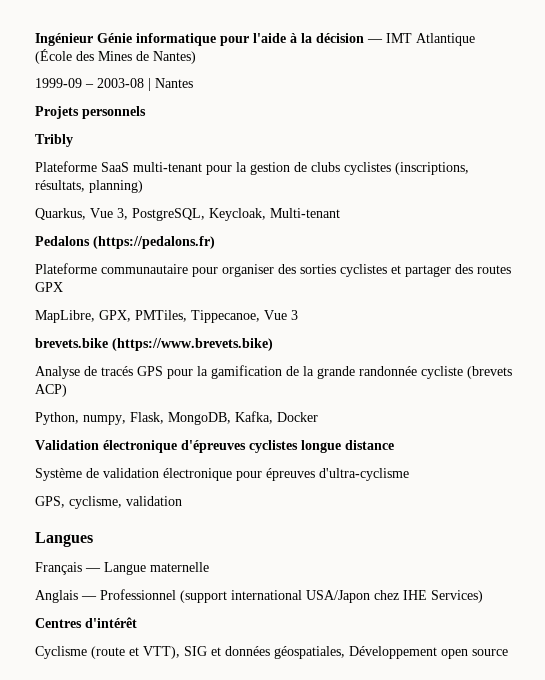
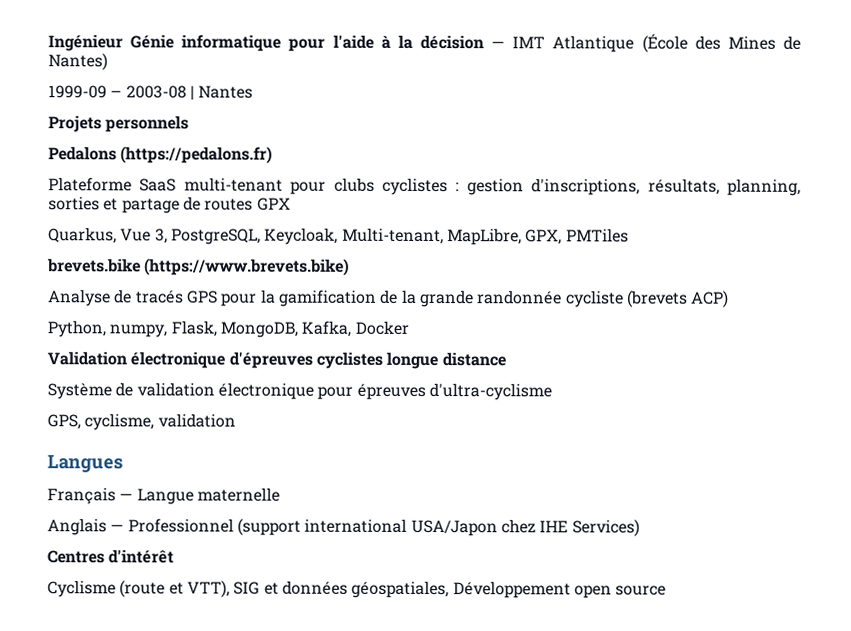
[35,134,73,147] Tribly -> [48,146,274,164] Pedalons (https://pedalons.fr)
[236,162,469,175] [35,180,143,193] la gestion de clubs cyclistes (inscriptions, résultats, planning) -> [333,177,802,196] [48,196,291,214] clubs cyclistes : gestion d'inscriptions, résultats, planning, sorties et partage de routes GPX
[270,208,340,218] [35,236,215,249] [35,263,511,277] [35,282,63,292] [35,310,298,323] Multi-tenant // Pedalons (https://pedalons.fr) // Plateforme communautaire pour organiser des sorties cyclistes et partager des routes GPX // MapLibre, GPX, PMTiles, Tippecanoe, Vue 3 -> [341,227,629,246] Multi-tenant, MapLibre, GPX, PMTiles

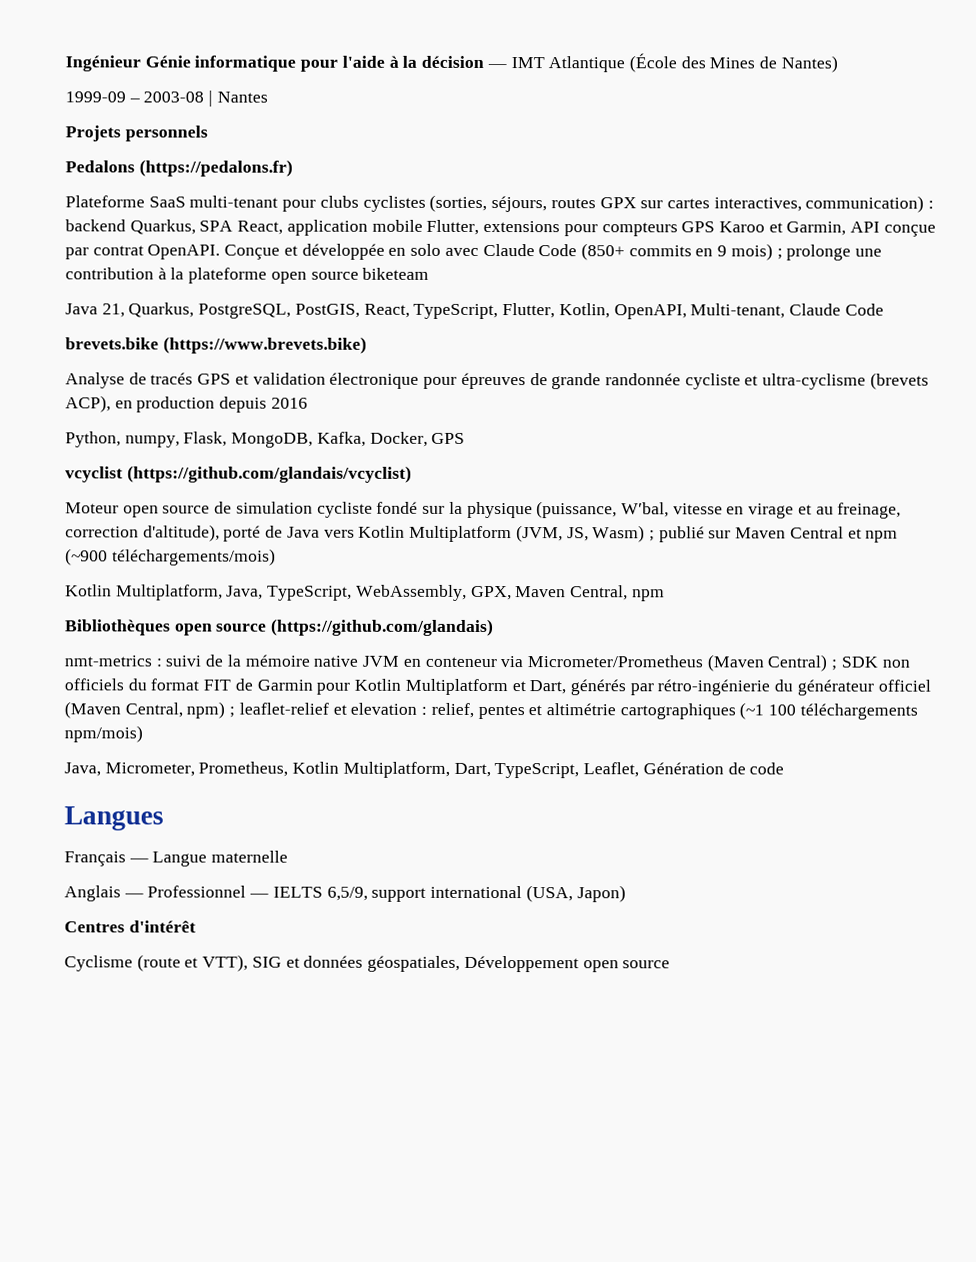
[455,178,802,196] [48,196,291,214] [48,227,629,246] : gestion d'inscriptions, résultats, planning, sorties et partage de routes GPX // Quarkus, Vue 3, PostgreSQL, Keycloak, Multi-tenant, MapLibre, GPX, PMTiles -> [429,194,935,213] [65,219,936,237] [65,243,883,261] [65,267,430,284] [65,302,884,320] (sorties, séjours, routes GPX sur cartes interactives, communication) : backend Quarkus, SPA React, application mobile Flutter, extensions pour compteurs GPS Karoo et Garmin, API conçue par contrat OpenAPI. Conçue et développée en solo avec Claude Code (850+ commits en 9 mois) ; prolonge une contribution à la plateforme open source biketeam // Java 21, Quarkus, PostgreSQL, PostGIS, React, TypeScript, Flutter, Kotlin, OpenAPI, Multi-tenant, Claude Code
[221,289,730,308] pour la gamification de la grande randonnée cycliste (brevets ACP) -> [234,372,929,390] [65,395,308,413] et validation électronique pour épreuves de grande randonnée cycliste et ultra-cyclisme (brevets ACP), en production depuis 2016
[354,320,409,335] [47,351,506,370] [47,382,552,401] [47,413,236,431] Docker // Validation électronique d'épreuves cyclistes longue distance // Système de validation électronique pour épreuves d'ultra-cyclisme // GPS, cyclisme, validation -> [369,431,466,447] [65,465,412,483] [65,501,902,519] [65,524,899,543] [65,548,276,566] [65,584,665,602] [64,618,495,637] [64,654,910,672] [64,678,931,696] [64,701,918,720] [64,725,143,743] [64,761,785,779] Docker, GPS // vcyclist (https://github.com/glandais/vcyclist) // Moteur open source de simulation cycliste fondé sur la physique (puissance, W′bal, vitesse en virage et au freinage, correction d'altitude), porté de Java vers Kotlin Multiplatform (JVM, JS, Wasm) ; publié sur Maven Central et npm (~900 téléchargements/mois) // Kotlin Multiplatform, Java, TypeScript, WebAssembly, GPX, Maven Central, npm // Bibliothèques open source (https://github.com/glandais) // nmt-metrics : suivi de la mémoire native JVM en conteneur via Micrometer/Prometheus (Maven Central) ; SDK non officiels du format FIT de Garmin pour Kotlin Multiplatform et Dart, générés par rétro-ingénierie du générateur officiel (Maven Central, npm) ; leaflet-relief et elevation : relief, pentes et altimétrie cartographiques (~1 100 téléchargements npm/mois) // Java, Micrometer, Prometheus, Kotlin Multiplatform, Dart, TypeScript, Leaflet, Génération de code
[236,518,640,537] (support international USA/Japon chez IHE Services) -> [249,885,626,903] — IELTS 6,5/9, support international (USA, Japon)

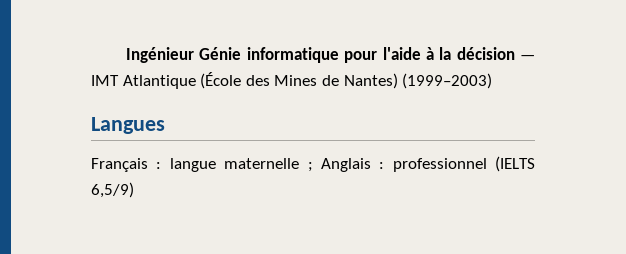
[65,90,268,107] [65,125,208,142] [65,159,293,177] [65,194,935,213] [65,219,936,237] [65,243,883,261] [65,267,430,284] [65,302,884,320] [65,336,367,354] [65,372,929,390] [65,395,308,413] [65,431,466,448] [65,465,412,483] [65,501,902,519] [65,524,899,543] [65,548,276,566] [65,584,665,602] [64,618,495,637] [64,654,910,672] [64,678,931,696] [64,701,918,720] [64,725,143,743] [64,761,785,779] // 1999-09 – 2003-08 | Nantes // Projets personnels // Pedalons (https://pedalons.fr) // Plateforme SaaS multi-tenant pour clubs cyclistes (sorties, séjours, routes GPX sur cartes interactives, communication) : backend Quarkus, SPA React, application mobile Flutter, extensions pour compteurs GPS Karoo et Garmin, API conçue par contrat OpenAPI. Conçue et développée en solo avec Claude Code (850+ commits en 9 mois) ; prolonge une contribution à la plateforme open source biketeam // Java 21, Quarkus, PostgreSQL, PostGIS, React, TypeScript, Flutter, Kotlin, OpenAPI, Multi-tenant, Claude Code // brevets.bike (https://www.brevets.bike) // Analyse de tracés GPS et validation électronique pour épreuves de grande randonnée cycliste et ultra-cyclisme (brevets ACP), en production depuis 2016 // Python, numpy, Flask, MongoDB, Kafka, Docker, GPS // vcyclist (https://github.com/glandais/vcyclist) // Moteur open source de simulation cycliste fondé sur la physique (puissance, W′bal, vitesse en virage et au freinage, correction d'altitude), porté de Java vers Kotlin Multiplatform (JVM, JS, Wasm) ; publié sur Maven Central et npm (~900 téléchargements/mois) // Kotlin Multiplatform, Java, TypeScript, WebAssembly, GPX, Maven Central, npm // Bibliothèques open source (https://github.com/glandais) // nmt-metrics : suivi de la mémoire native JVM en conteneur via Micrometer/Prometheus (Maven Central) ; SDK non officiels du format FIT de Garmin pour Kotlin Multiplatform et Dart, générés par rétro-ingénierie du générateur officiel (Maven Central, npm) ; leaflet-relief et elevation : relief, pentes et altimétrie cartographiques (~1 100 téléchargements npm/mois) // Java, Micrometer, Prometheus, Kotlin Multiplatform, Dart, TypeScript, Leaflet, Génération de code -> [402,73,493,89] (1999–2003)
[128,851,208,867] — Langue -> [156,158,216,172] : langue
[64,885,626,903] [64,920,196,933] [64,954,671,973] // Anglais — Professionnel — IELTS 6,5/9, support international (USA, Japon) // Centres d'intérêt // Cyclisme (route et VTT), SIG et données géospatiales, Développement open source -> [307,156,535,172] [91,182,134,198] ; Anglais : professionnel (IELTS 6,5/9)

